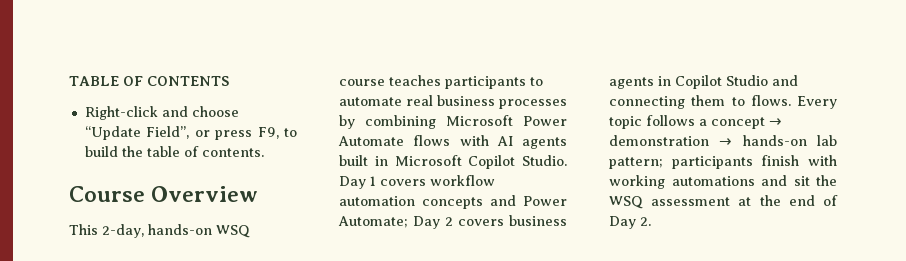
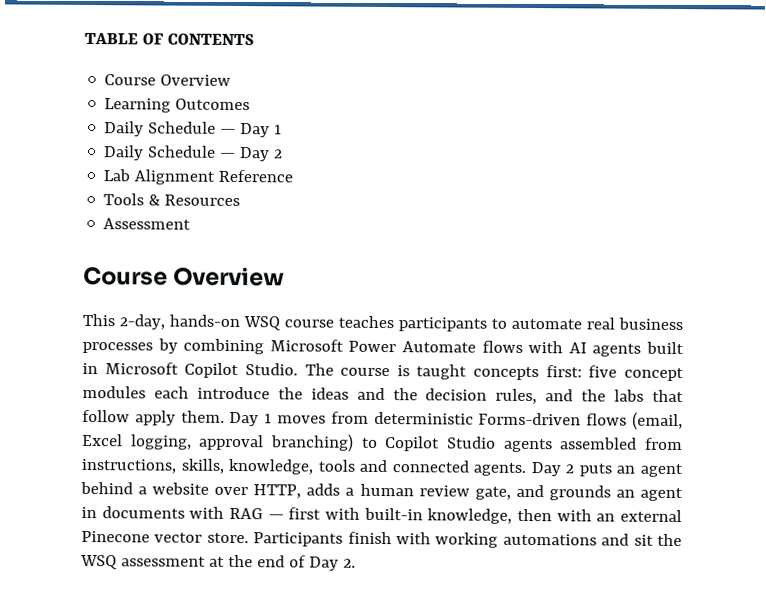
[84,106,239,120] [84,126,297,140] [84,146,264,157] Right-click and choose “Update Field”, or press F9, to build the table of contents. -> [104,74,232,86] [104,98,251,113] [104,121,283,138] [103,145,284,162] [103,169,294,185] [103,193,241,207] [103,218,192,230] Course Overview // Learning Outcomes // Daily Schedule — Day 1 // Daily Schedule — Day 2 // Lab Alignment Reference // Tools & Resources // Assessment
[339,175,495,189] [339,195,567,209] [338,215,567,229] [609,75,798,89] [609,95,837,109] [609,115,782,129] [609,135,837,146] [609,156,753,169] Day 1 covers workflow automation concepts and Power Automate; Day 2 covers business agents in Copilot Studio and connecting them to flows. Every topic follows a concept → demonstration → hands-on lab pattern; participants -> [304,363,684,382] [82,385,684,405] [82,409,683,431] [82,433,684,453] [81,458,683,478] [80,481,684,502] [81,506,682,524] [81,530,344,547] The course is taught concepts first: five concept modules each introduce the ideas and the decision rules, and the labs that follow apply them. Day 1 moves from deterministic Forms-driven flows (email, Excel logging, approval branching) to Copilot Studio agents assembled from instructions, skills, knowledge, tools and connected agents. Day 2 puts an agent behind a website over HTTP, adds a human review gate, and grounds an agent in documents with RAG — first with built-in knowledge, then with an external Pinecone vector store. Participants

